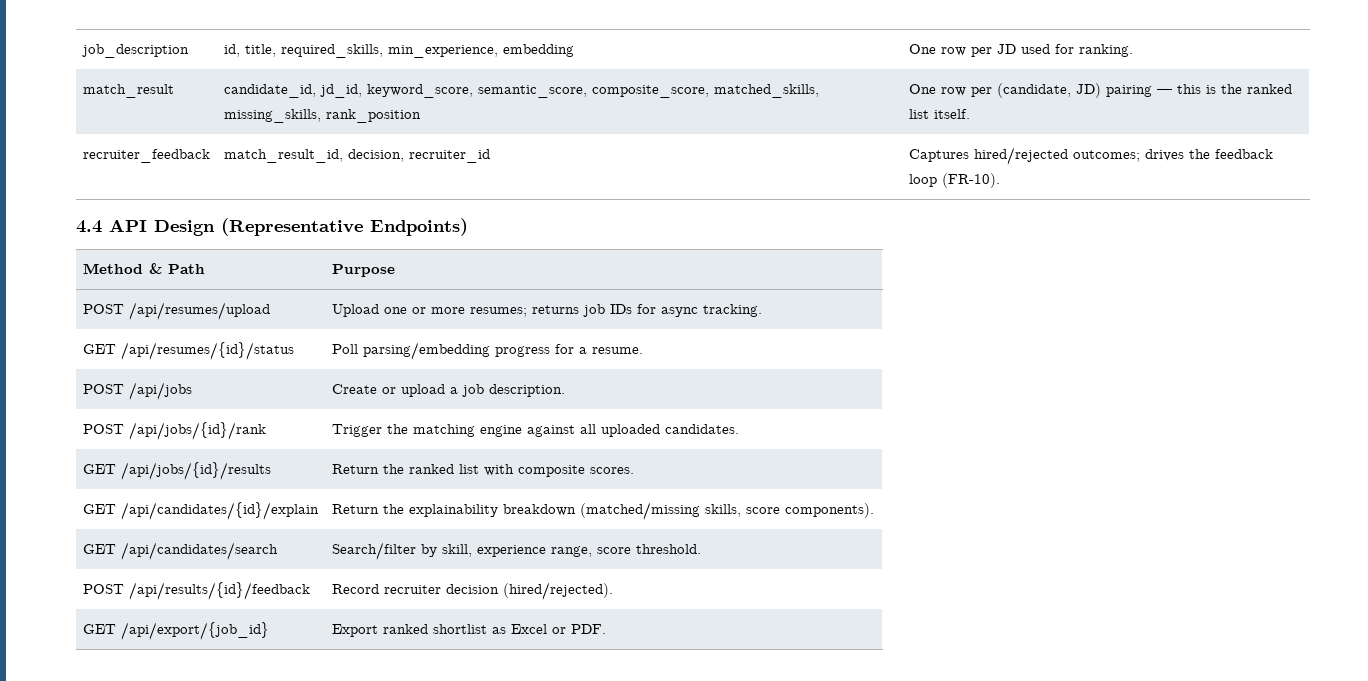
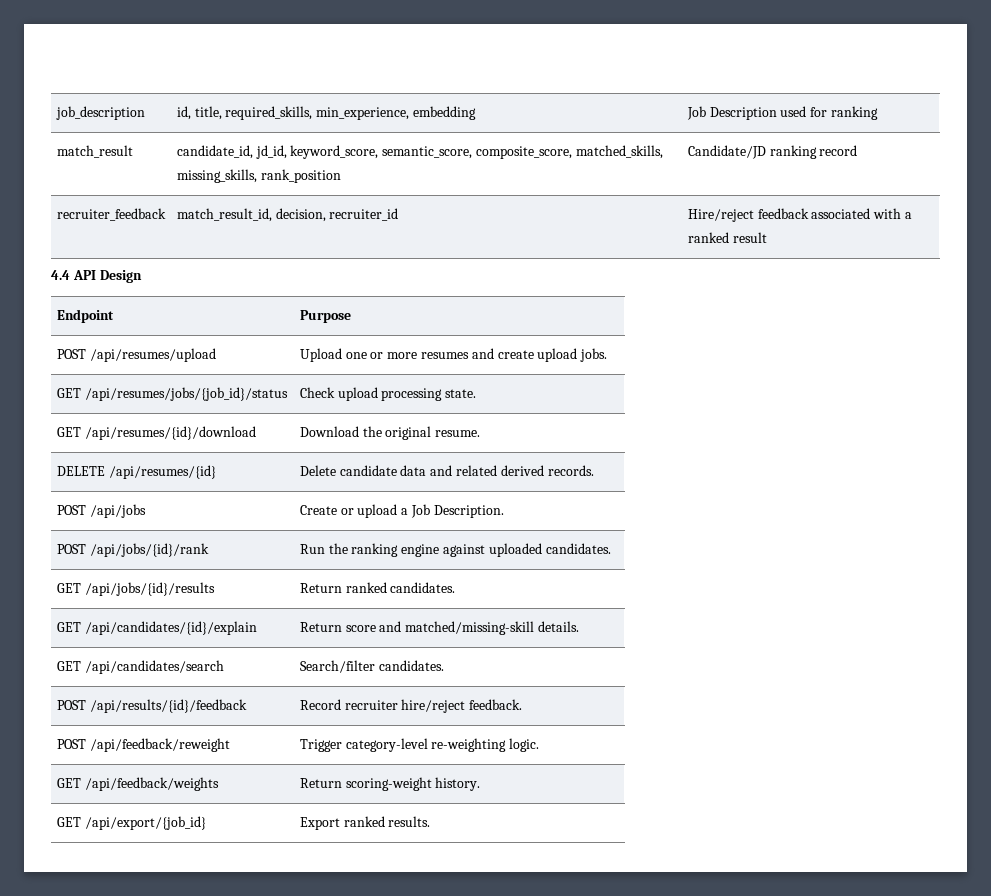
[908,44,1016,57] One row per JD -> [686,106,777,120] Job Description
[1078,44,1133,57] ranking. -> [831,106,879,120] ranking
[908,83,1292,98] [908,109,970,119] [82,149,210,163] [223,149,490,163] [908,147,1273,165] [908,173,1000,188] [76,218,468,236] [82,263,205,274] One row per (candidate, JD) pairing — this is the ranked list itself. // recruiter_feedback | match_result_id, decision, recruiter_id | Captures hired/rejected outcomes; drives the feedback loop (FR-10). // 4.4 API Design (Representative Endpoints) // Method & Path -> [687,145,858,159] [56,208,166,221] [176,208,399,222] [687,208,913,222] [687,232,767,243] [51,270,142,283] [56,309,114,323] Candidate/JD ranking record // recruiter_feedback | match_result_id, decision, recruiter_id | Hire/reject feedback associated with a ranked result // 4.4 API Design // Endpoint
[469,304,762,317] [82,342,294,360] [331,342,643,360] resumes; returns job IDs for async tracking. // GET /api/resumes/{id}/status | Poll parsing/embedding progress for a resume. -> [421,348,608,362] [56,387,288,401] [299,387,477,401] [56,426,256,440] [299,426,481,440] [56,465,216,479] [299,465,594,476] resumes and create upload jobs. // GET /api/resumes/jobs/{job_id}/status | Check upload processing state. // GET /api/resumes/{id}/download | Download the original resume. // DELETE /api/resumes/{id} | Delete candidate data and related derived records.
[461,384,565,397] job description. -> [411,504,504,518] Job Description.
[331,424,475,437] Trigger the matching -> [299,543,399,557] Run the ranking
[579,424,596,434] all -> (486, 550) none
[382,464,634,477] [82,502,319,520] [331,502,874,520] [82,542,278,560] [331,542,701,560] [82,582,310,600] [331,582,613,600] the ranked list with composite scores. // GET /api/candidates/{id}/explain | Return the explainability breakdown (matched/missing skills, score components). // GET /api/candidates/search | Search/filter by skill, experience range, score threshold. // POST /api/results/{id}/feedback | Record recruiter decision (hired/rejected). -> [345,582,456,593] [56,621,257,635] [299,621,580,635] [56,660,224,674] [299,660,444,673] [56,699,247,713] [299,699,523,713] [56,738,230,752] [299,738,540,752] [56,777,219,791] [299,777,481,791] ranked candidates. // GET /api/candidates/{id}/explain | Return score and matched/missing-skill details. // GET /api/candidates/search | Search/filter candidates. // POST /api/results/{id}/feedback | Record recruiter hire/reject feedback. // POST /api/feedback/reweight | Trigger category-level re-weighting logic. // GET /api/feedback/weights | Return scoring-weight history.
[432,624,606,634] shortlist as Excel or PDF. -> [388,816,431,827] results.

